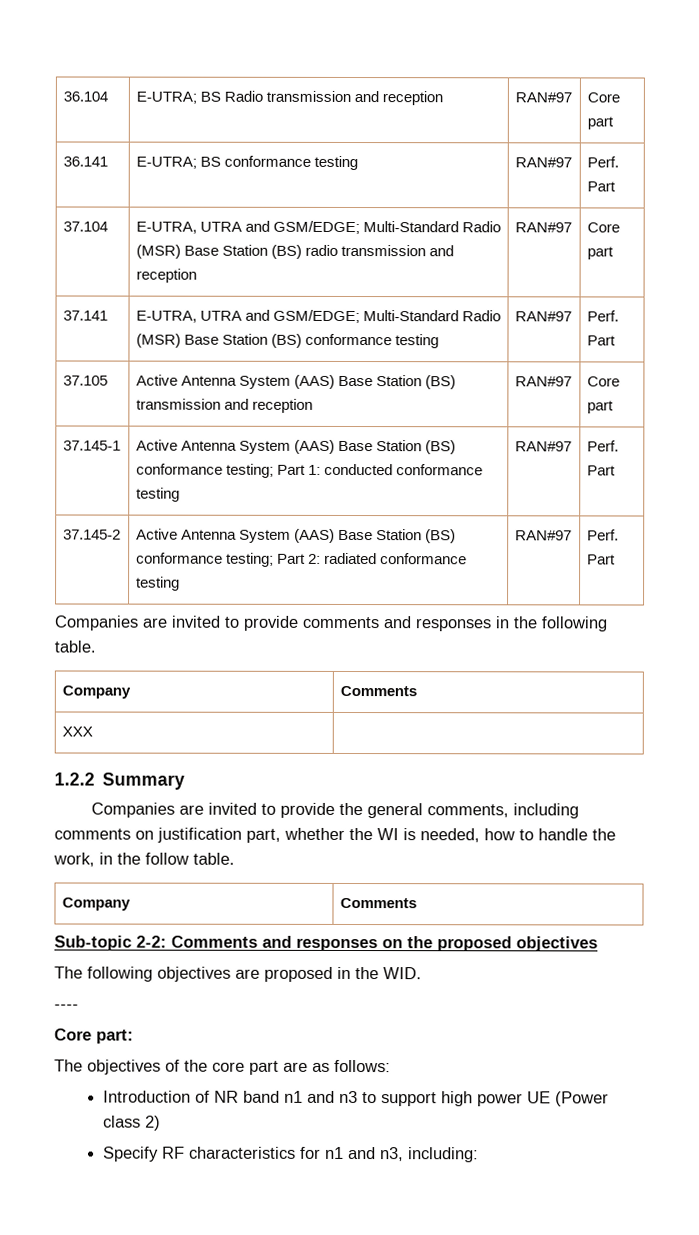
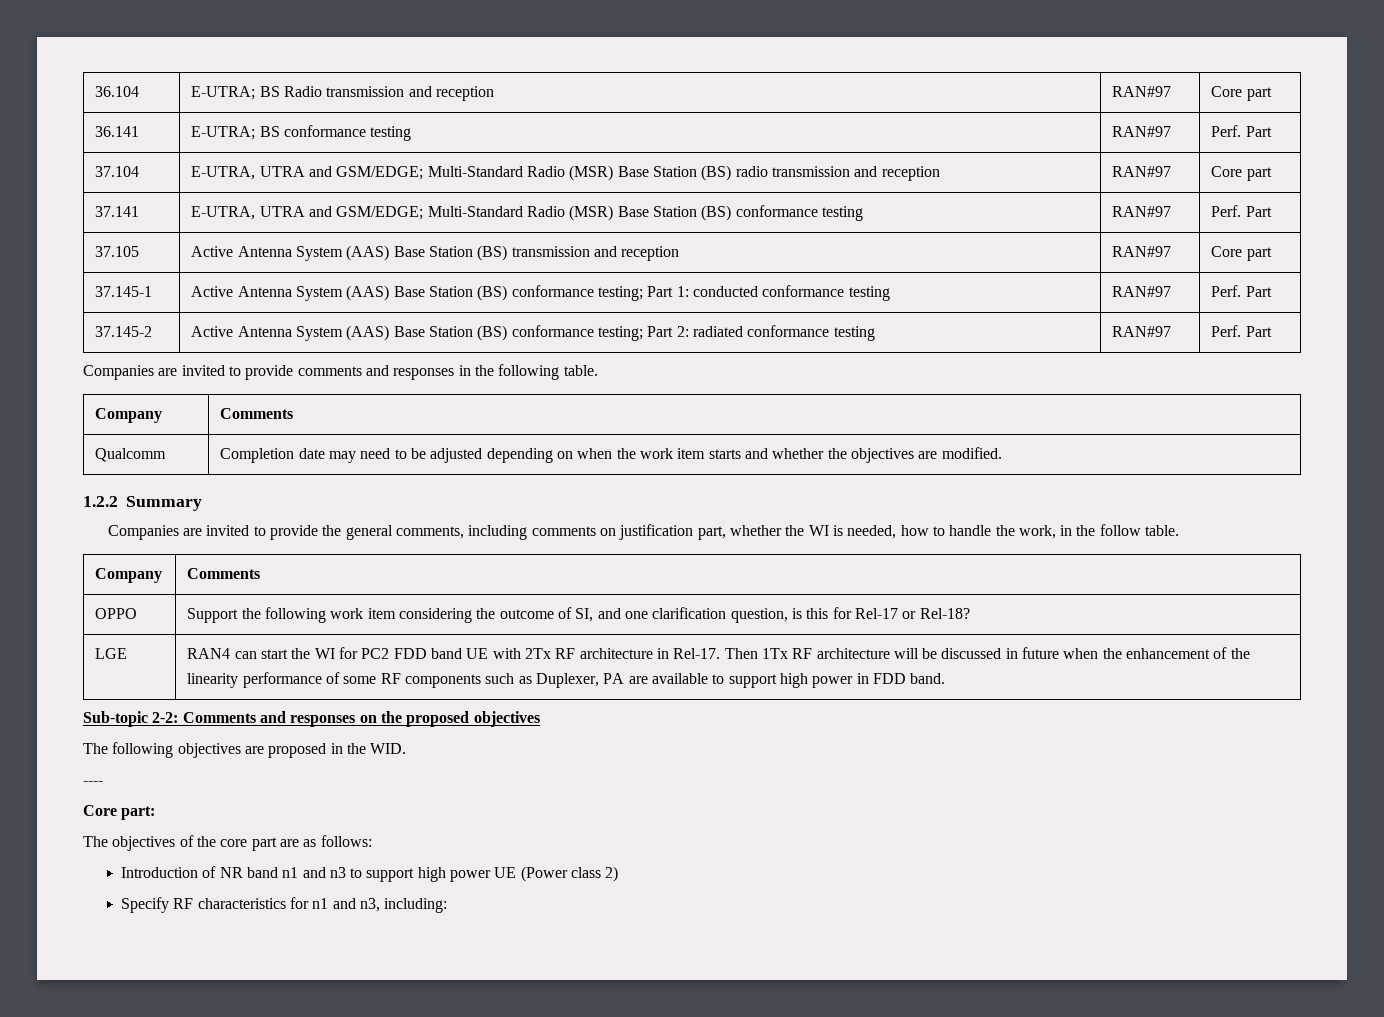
[61,726,93,737] XXX | -> [95,448,167,462] [220,447,1002,463] Qualcomm | Completion date may need to be adjusted depending on when the work item starts and whether the objectives are modified.
(417, 903) none -> [95,608,138,619] [187,607,970,623] [95,648,128,659] [187,647,1250,659] [187,672,946,688] // OPPO | Support the following work item considering the outcome of SI, and one clarification question, is this for Rel-17 or Rel-18? // LGE | RAN4 can start the WI for PC2 FDD band UE with 2Tx RF architecture in Rel-17. Then 1Tx RF architecture will be discussed in future when the enhancement of the linearity performance of some RF components such as Duplexer, PA are available to support high power in FDD band.

